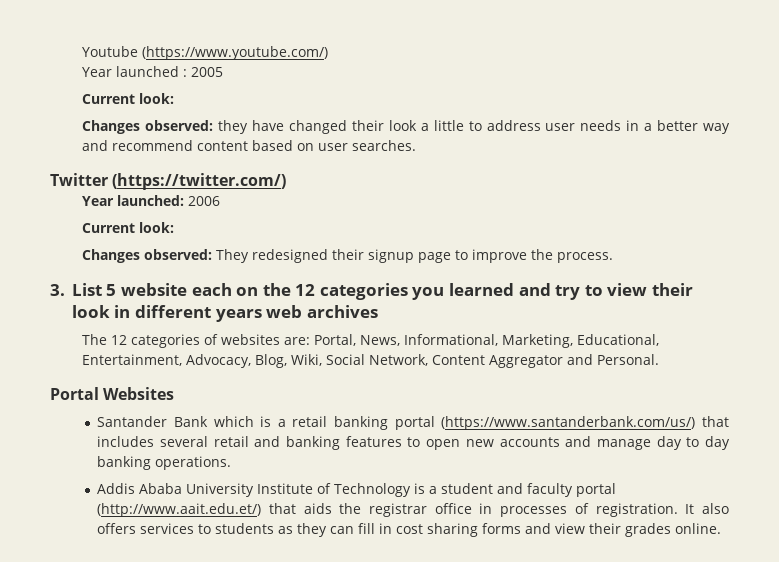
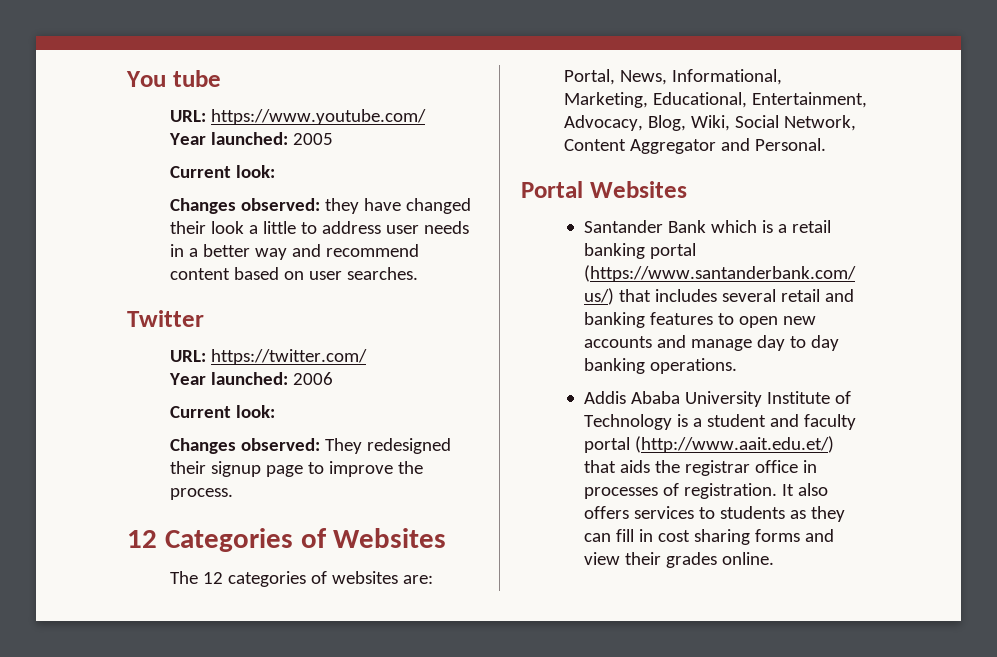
[82,46,329,60] [82,66,188,77] Youtube (https://www.youtube.com/) // Year launched : -> [126,70,221,87] [169,109,426,125] [168,132,288,145] You tube // URL: https://www.youtube.com/ // Year launched:
[112,173,287,190] (https://twitter.com/) -> [169,349,367,365] // URL: https://twitter.com/
[50,283,694,300] [71,305,378,322] 3. List 5 website each on the 12 categories you learned and try to view their look in different years web archives -> [127,528,447,552] 12 Categories of Websites

